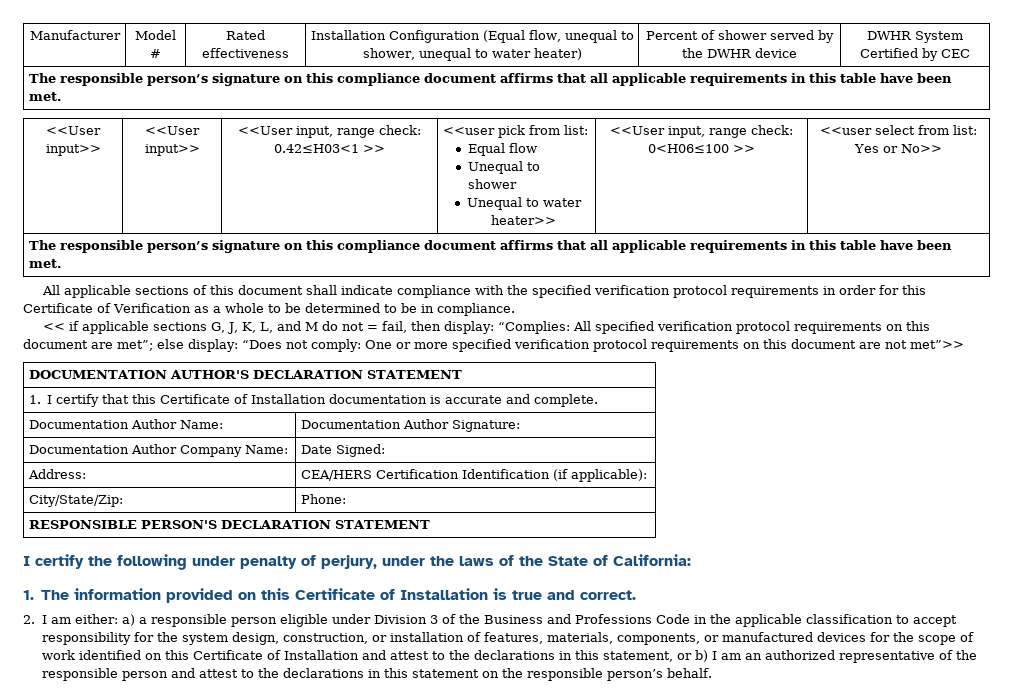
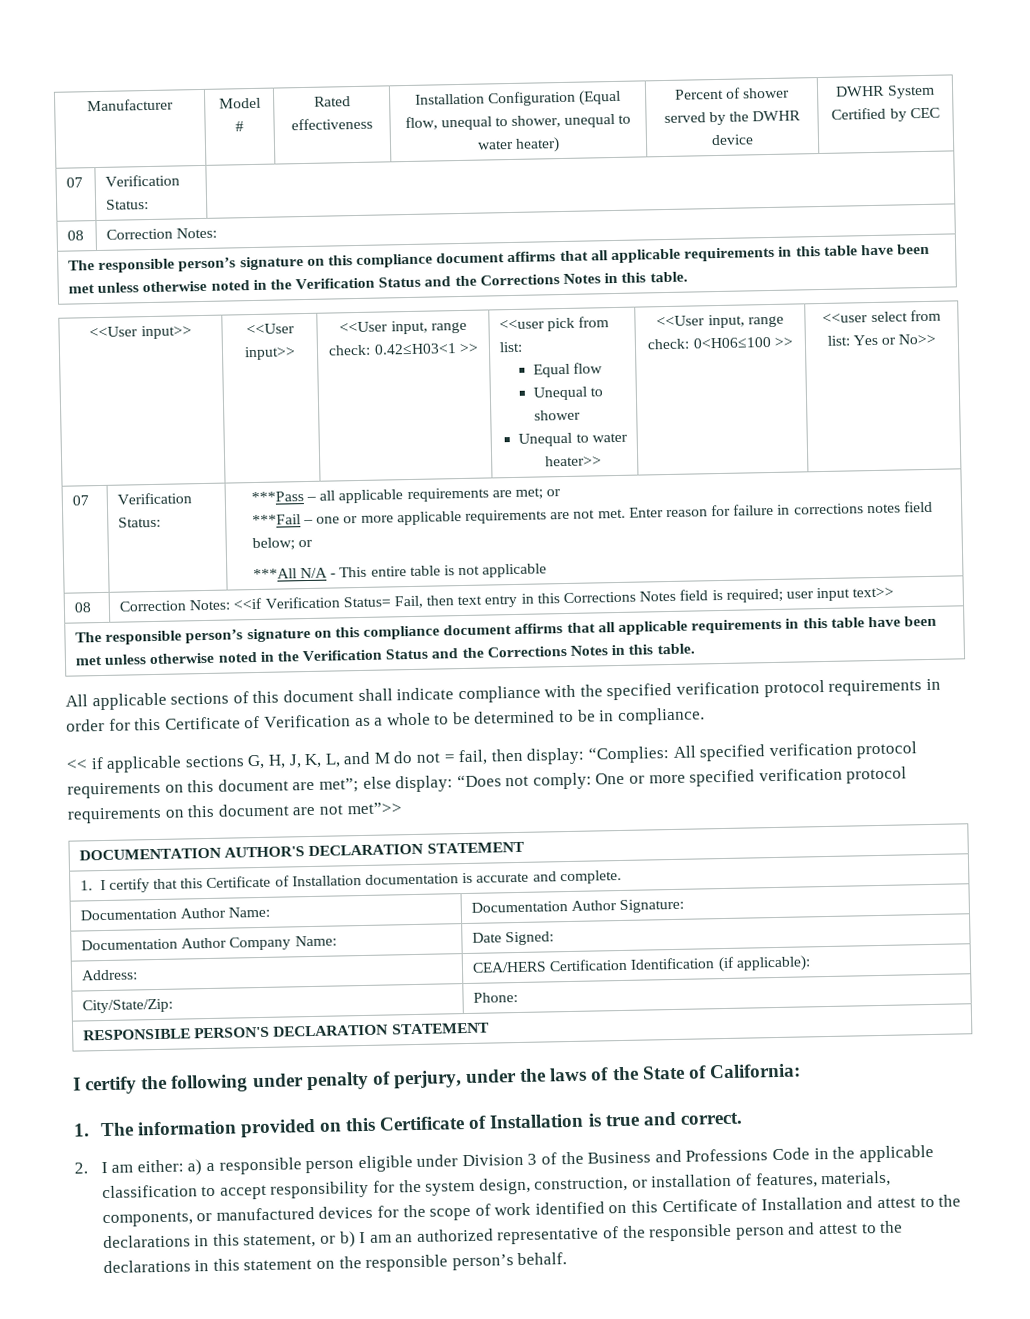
(970, 53) none -> [65,177,83,188] [104,174,180,187] [105,199,149,210] [66,230,84,241] [105,227,218,240] // 07 | Verification Status: | // 08 | Correction Notes:
[28,92,62,101] met. -> [67,271,688,294] met unless otherwise noted in the Verification Status and the Corrections Notes in this table.
(942, 148) none -> [71,495,89,506] [116,492,192,505] [117,516,161,528] [250,487,562,504] [251,500,934,526] [251,537,314,552] [252,563,548,580] [73,602,92,613] [118,587,895,612] // 07 | Verification Status: | ***Pass – all applicable requirements are met; or // ***Fail – one or more applicable requirements are not met. Enter reason for failure in corrections notes field below; or // ***All N/A - This entire table is not applicable // 08 | Correction Notes: <<if Verification Status= Fail, then text entry in this Corrections Notes field is required; user input text>>
[28,259,62,268] met. -> [74,643,695,666] met unless otherwise noted in the Verification Status and the Corrections Notes in this table.
(225, 327) none -> [267,754,286,769] H,

